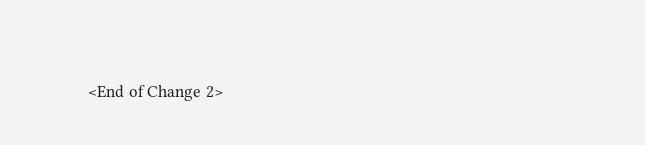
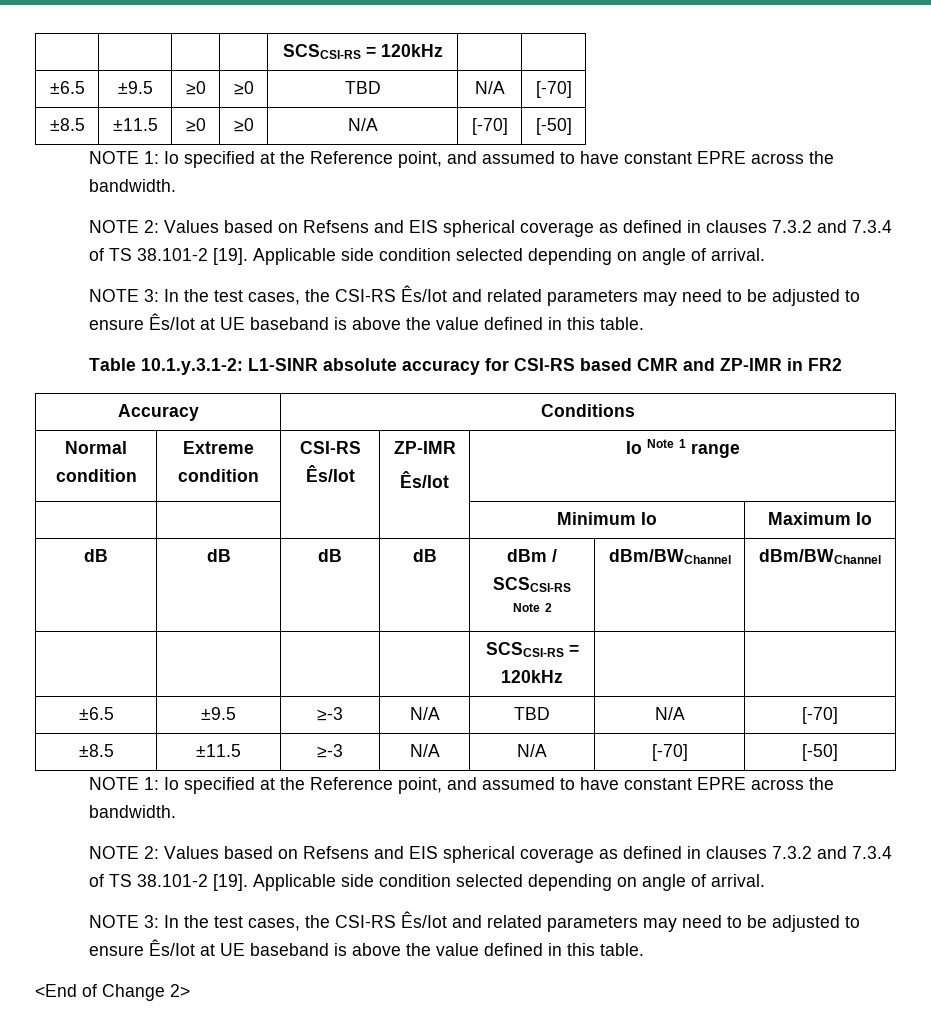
(88, 91) none -> [282,44,443,59] [49,81,85,94] [117,81,153,94] [185,81,206,95] [233,81,254,95] [344,81,381,94] [474,81,505,94] [535,81,572,98] [49,118,85,131] [112,118,158,131] [185,118,206,132] [233,118,254,132] [347,118,378,131] [471,118,508,135] [535,118,572,135] [88,151,834,168] [88,179,176,192] [88,220,892,237] [88,248,765,265] [88,285,860,306] [88,313,644,330] [89,358,842,375] [117,404,199,421] [541,404,635,417] [65,441,127,454] [55,469,137,482] [183,441,254,454] [178,469,259,482] [299,441,361,454] [305,465,355,482] [393,441,456,454] [400,471,449,488] [625,439,740,458] [557,512,657,525] [768,512,872,525] [84,549,108,562] [206,549,231,562] [318,549,342,562] [412,549,437,562] [507,549,557,562] [493,577,571,592] [512,603,552,612] [608,549,731,564] [759,549,881,564] [485,642,579,657] [501,670,563,683] [78,707,114,720] [201,707,236,720] [317,707,343,721] [409,707,440,720] [514,707,550,720] [654,707,685,720] [802,707,838,724] [78,744,114,757] [196,744,241,757] [317,744,343,758] [409,744,440,757] [517,744,547,757] [651,744,688,761] [802,744,838,761] [88,777,834,794] [88,805,176,818] [88,846,892,863] [88,874,765,891] [88,911,860,932] [88,939,644,956] | | | | SCSCSI-RS = 120kHz | | // ±6.5 | ±9.5 | ≥0 | ≥0 | TBD | N/A | [-70] // ±8.5 | ±11.5 | ≥0 | ≥0 | N/A | [-70] | [-50] // NOTE 1: Io specified at the Reference point, and assumed to have constant EPRE across the bandwidth. // NOTE 2: Values based on Refsens and EIS spherical coverage as defined in clauses 7.3.2 and 7.3.4 of TS 38.101-2 [19]. Applicable side condition selected depending on angle of arrival. // NOTE 3: In the test cases, the CSI-RS Ês/Iot and related parameters may need to be adjusted to ensure Ês/Iot at UE baseband is above the value defined in this table. // Table 10.1.y.3.1-2: L1-SINR absolute accuracy for CSI-RS based CMR and ZP-IMR in FR2 // Accuracy | Conditions // Normal condition | Extreme condition | CSI-RS Ês/Iot | ZP-IMR // Ês/Iot | Io Note 1 range // | | | | Minimum Io | Maximum Io // dB | dB | dB | dB | dBm / SCSCSI-RS Note 2 | dBm/BWChannel | dBm/BWChannel // | | | | SCSCSI-RS = 120kHz | | // ±6.5 | ±9.5 | ≥-3 | N/A | TBD | N/A | [-70] // ±8.5 | ±11.5 | ≥-3 | N/A | N/A | [-70] | [-50] // NOTE 1: Io specified at the Reference point, and assumed to have constant EPRE across the bandwidth. // NOTE 2: Values based on Refsens and EIS spherical coverage as defined in clauses 7.3.2 and 7.3.4 of TS 38.101-2 [19]. Applicable side condition selected depending on angle of arrival. // NOTE 3: In the test cases, the CSI-RS Ês/Iot and related parameters may need to be adjusted to ensure Ês/Iot at UE baseband is above the value defined in this table. //

